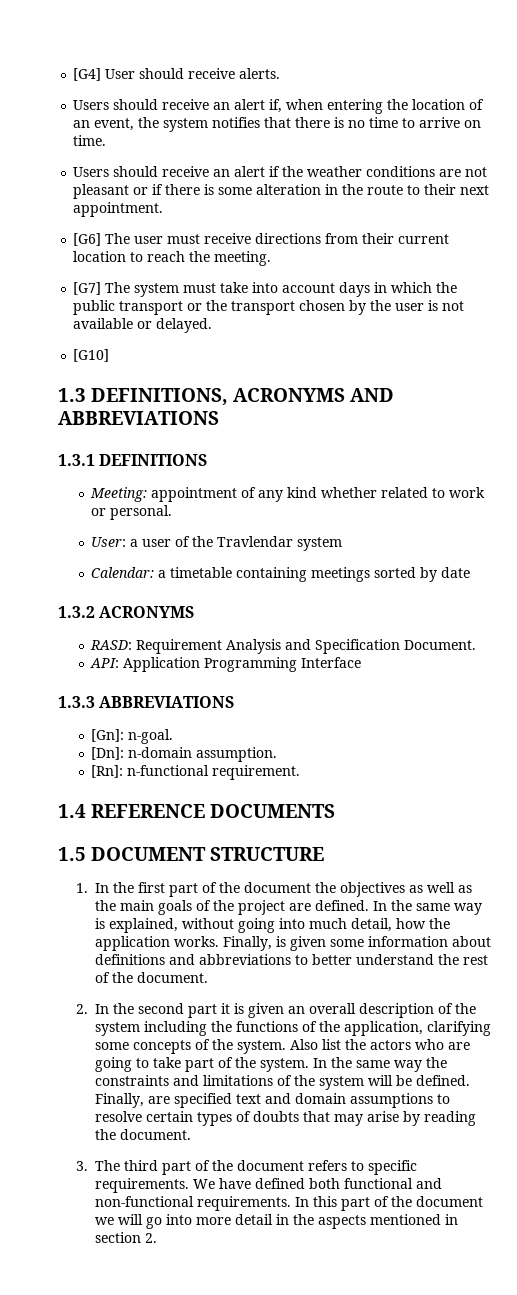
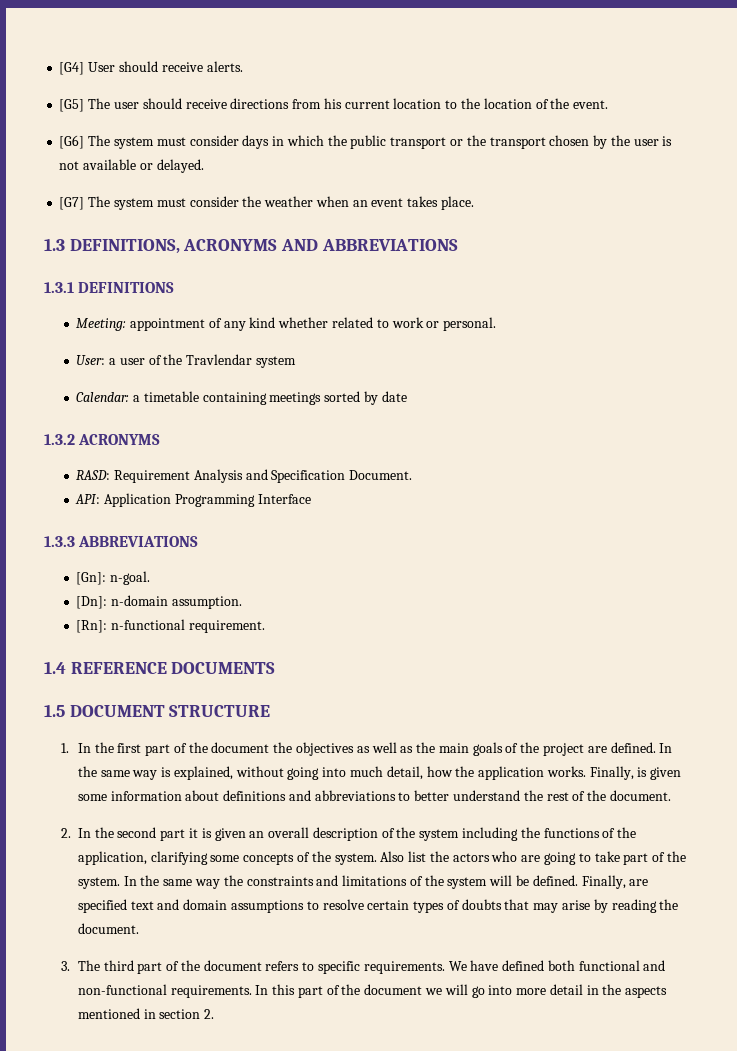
[73,99,485,114] [73,117,482,132] [73,135,107,146] [73,166,488,177] [73,184,490,199] [73,202,164,217] [73,233,450,246] [73,251,272,266] [73,282,336,297] Users should receive an alert if, when entering the location of an event, the system notifies that there is no time to arrive on time. // Users should receive an alert if the weather conditions are not pleasant or if there is some alteration in the route to their next appointment. // [G6] The user must receive directions from their current location to reach the meeting. // [G7] The system must take into account -> [59,98,609,112] [59,135,239,149] [G5] The user should receive directions from his current location to the location of the event. // [G6] The system must consider
[73,349,110,362] [G10] -> [59,196,474,210] [G7] The system must consider the weather when an event takes place.

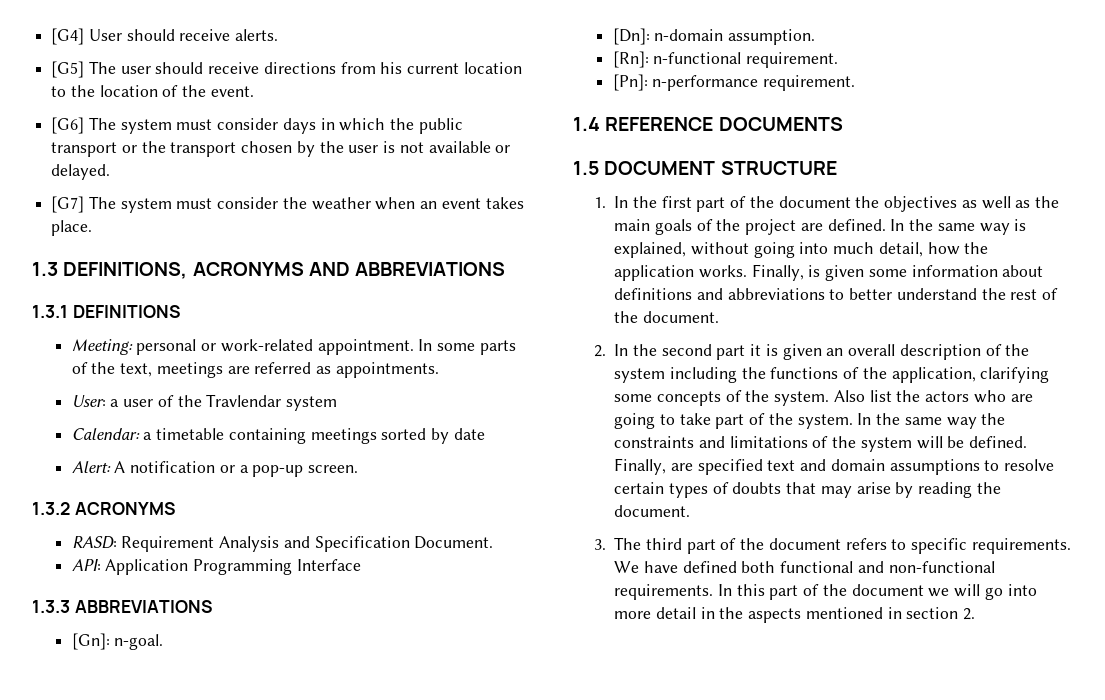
[130,317,497,331] appointment of any kind whether related to work or personal. -> [136,339,516,355] [71,362,439,378] personal or work-related appointment. In some parts of the text, meetings are referred as appointments.
(407, 396) none -> [71,461,359,477] // Alert: A notification or a pop-up screen.
(265, 626) none -> [612,74,856,91] // [Pn]: n-performance requirement.

